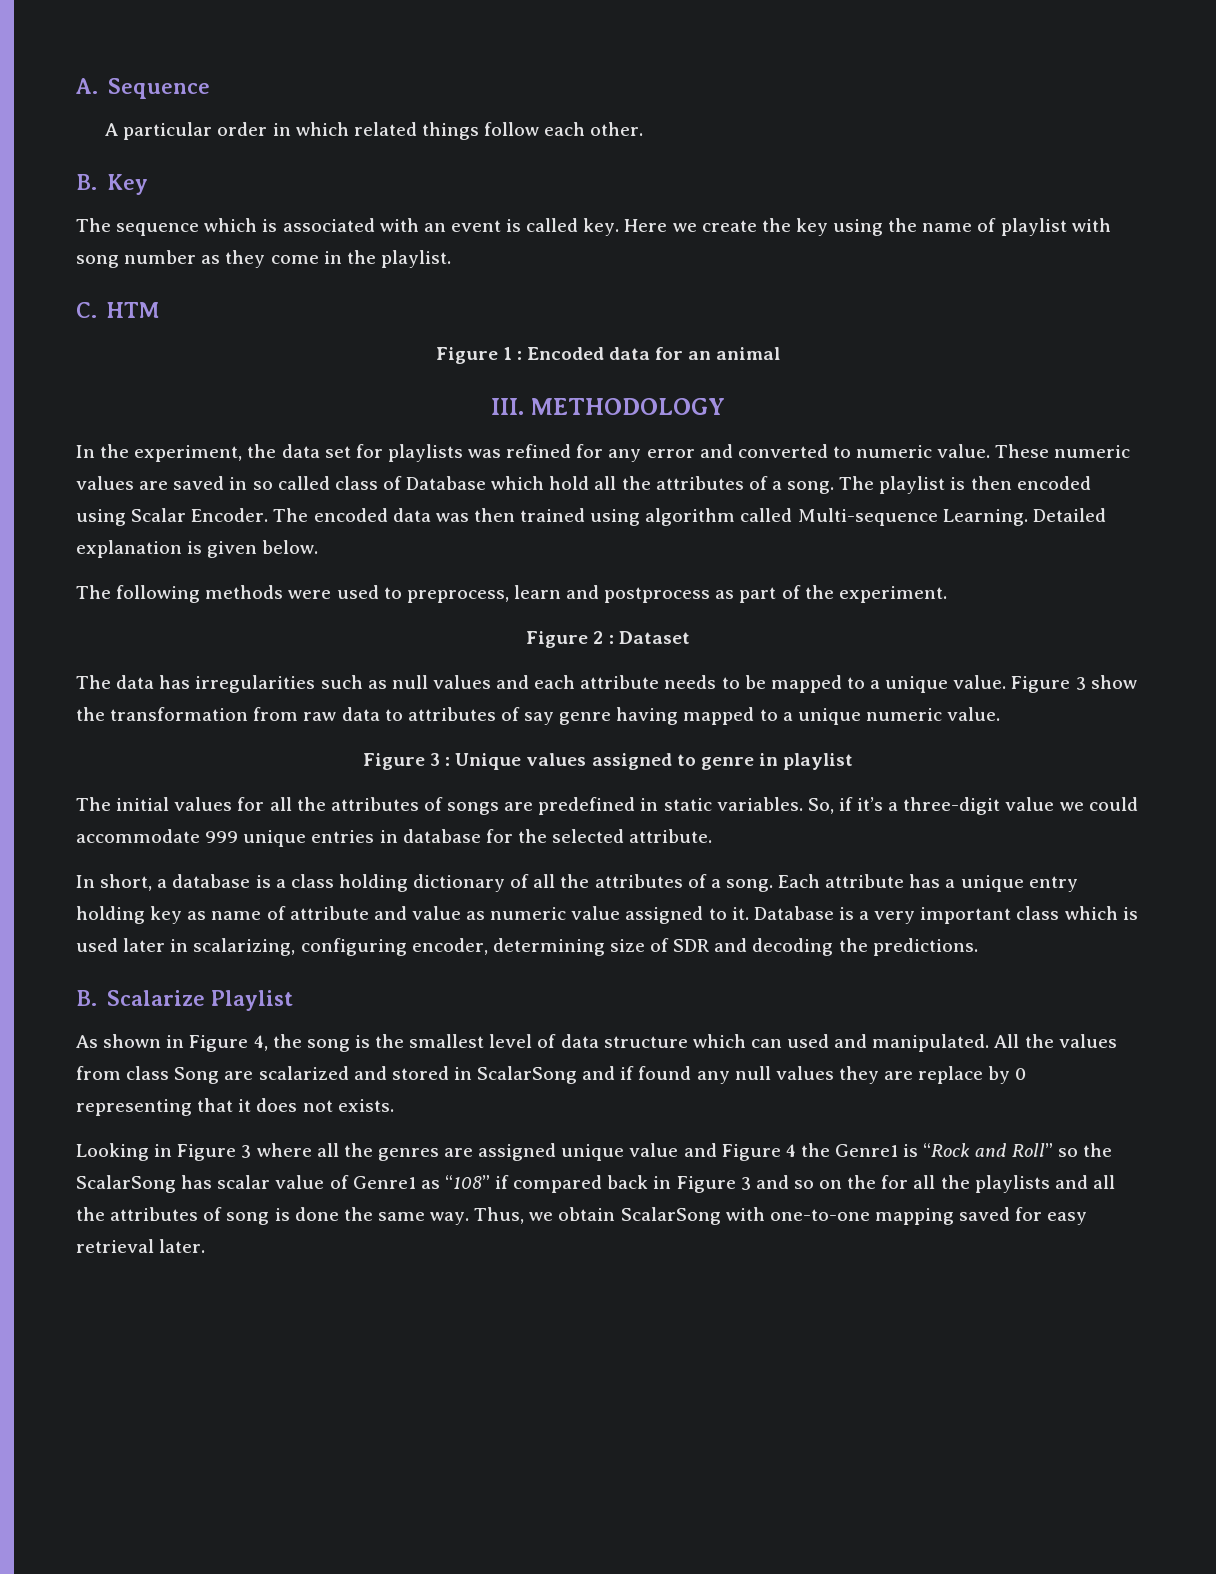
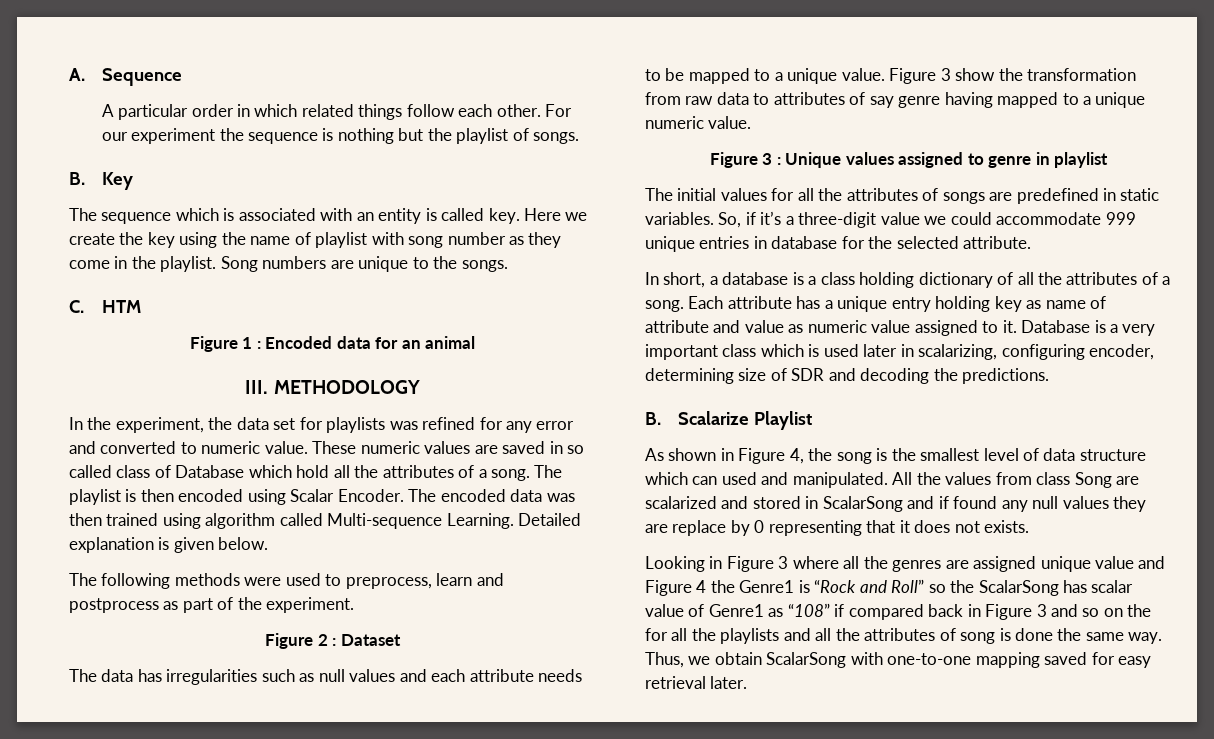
(644, 129) none -> [545,104,573,117] [101,128,580,144] For our experiment the sequence is nothing but the playlist of songs.
[450,220,501,232] event -> [378,208,422,224] entity
(451, 259) none -> [220,256,508,272] Song numbers are unique to the songs.

